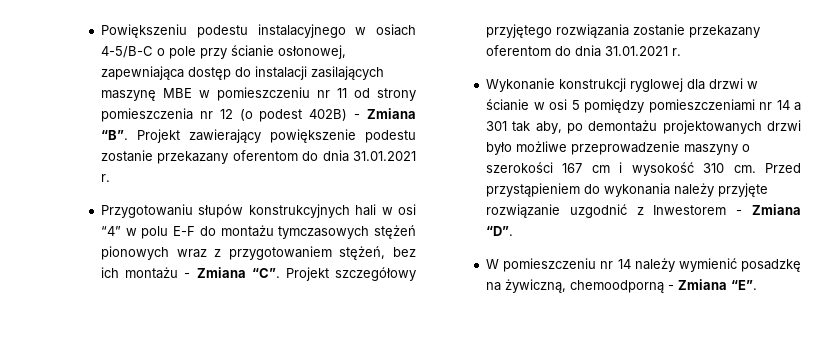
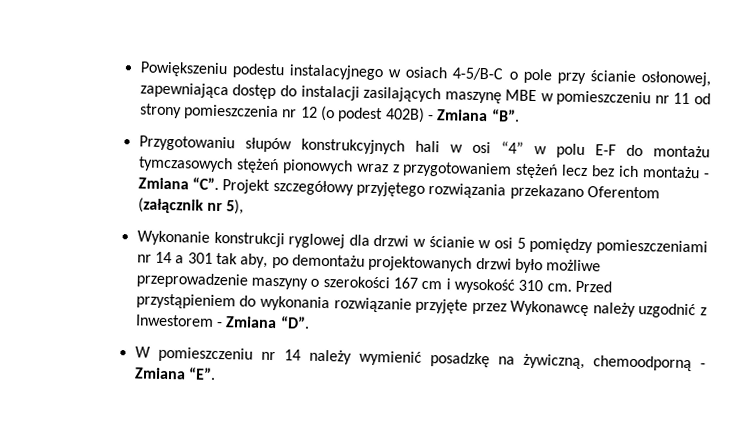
[136,129,416,143] [100,150,416,164] [100,174,110,182] Projekt zawierający powiększenie podestu zostanie przekazany oferentom do dnia 31.01.2021 r. -> (520, 115) none
[339,246,386,260] stężeń, -> [515,163,589,179] stężeń lecz
[632,24,760,38] [485,45,681,57] zostanie przekazany oferentom do dnia 31.01.2021 r. -> [509,184,661,200] [137,197,245,215] przekazano Oferentom (załącznik nr 5),
[673,183,768,197] [485,204,560,218] należy przyjęte rozwiązanie -> [333,297,636,318] rozwiązanie przyjęte przez Wykonawcę należy

